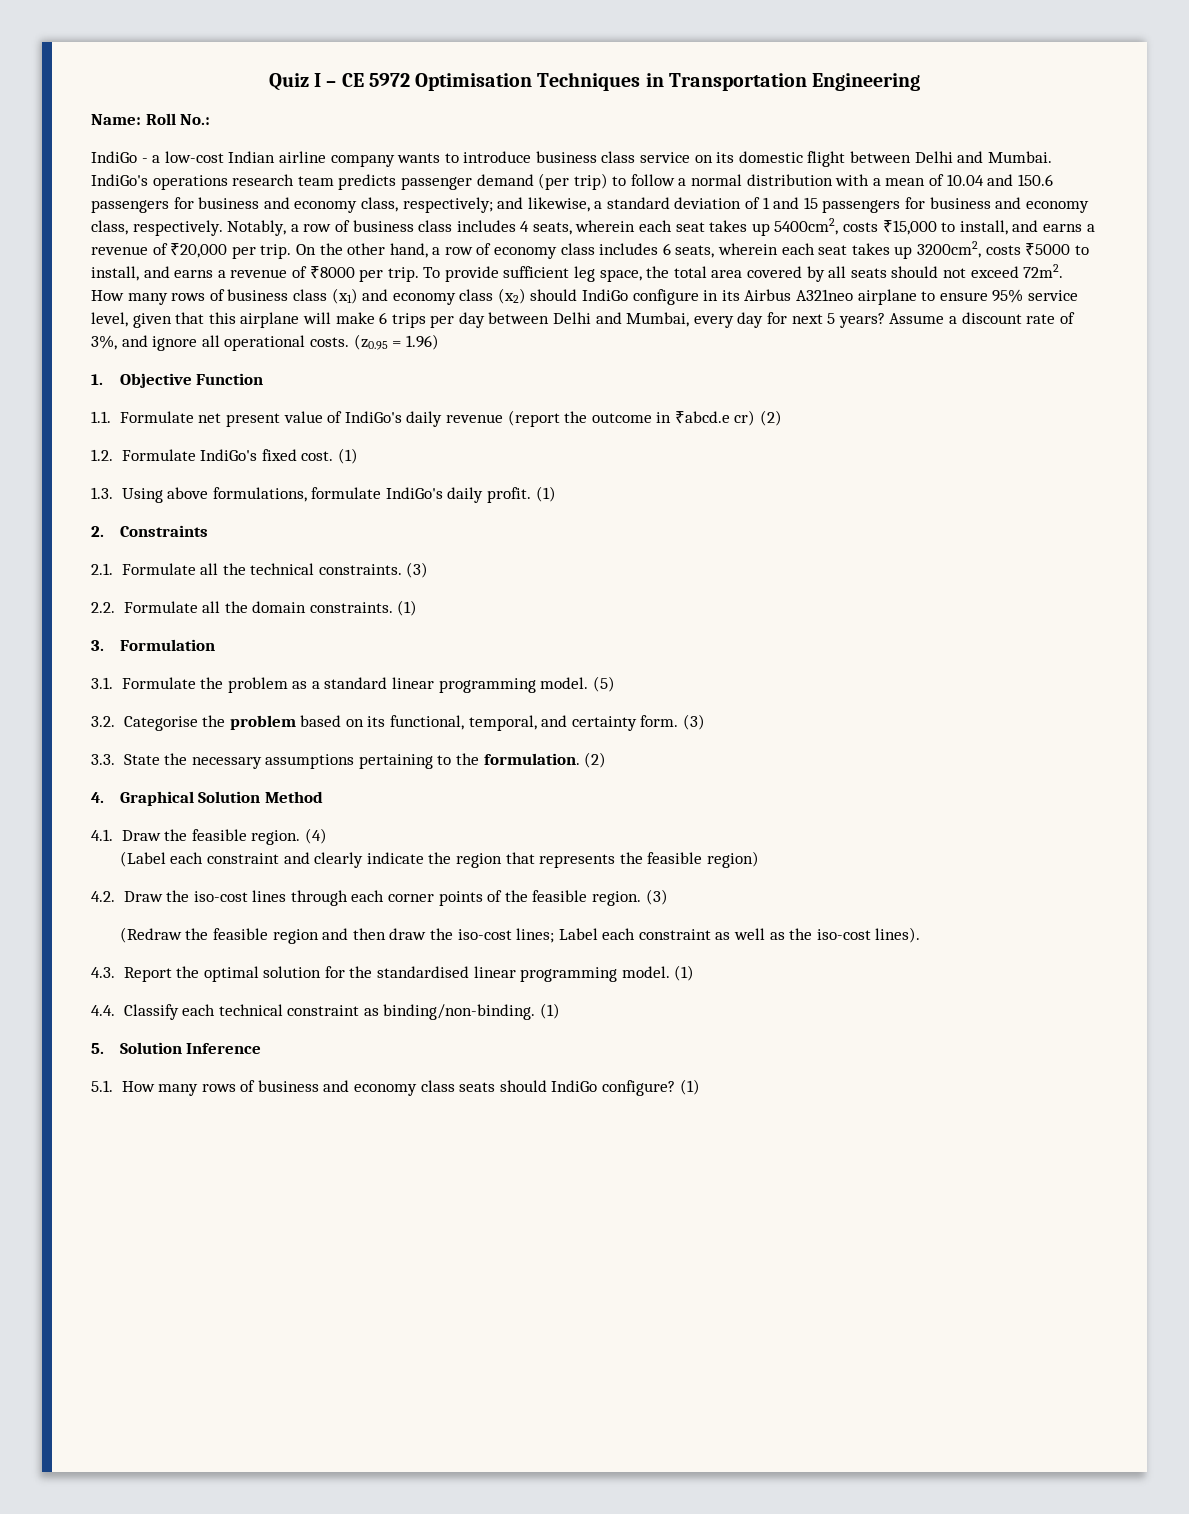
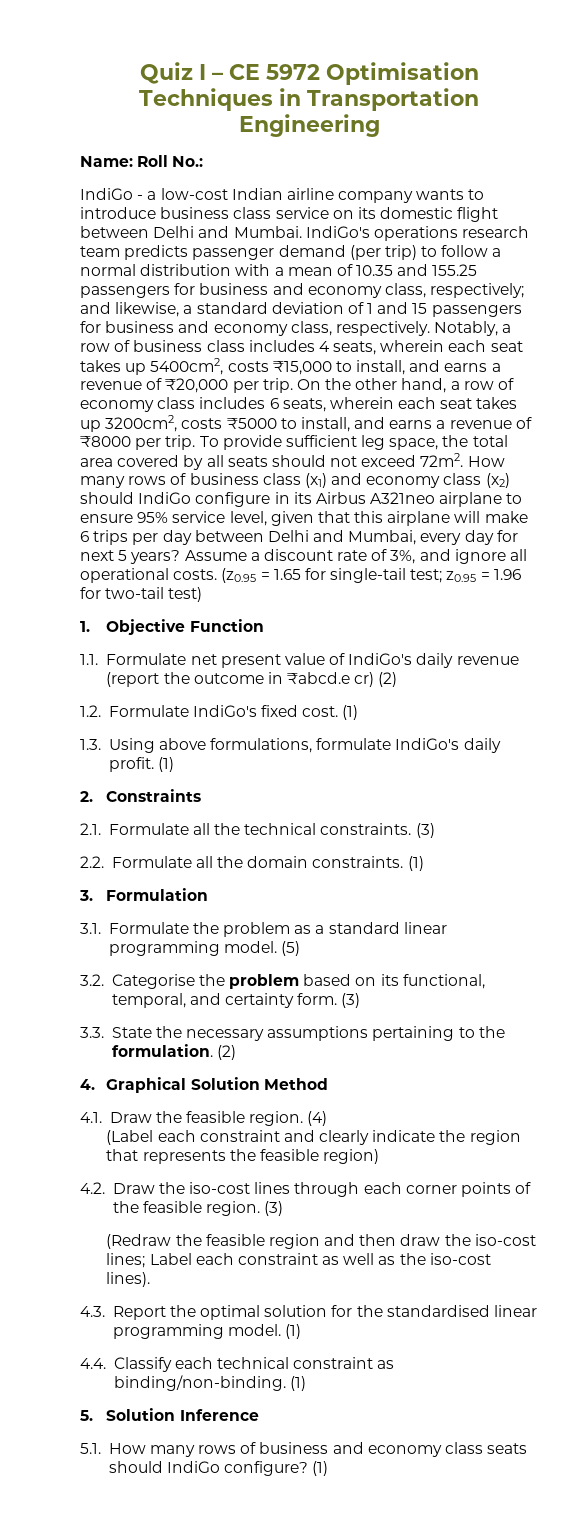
[946,174,1053,186] 10.04 and 150.6 -> [356,264,478,276] 10.35 and 155.25
[405,334,439,350] 1.96) -> [273,568,521,583] [80,587,203,602] 1.65 for single-tail test; z0.95 = 1.96 for two-tail test)

